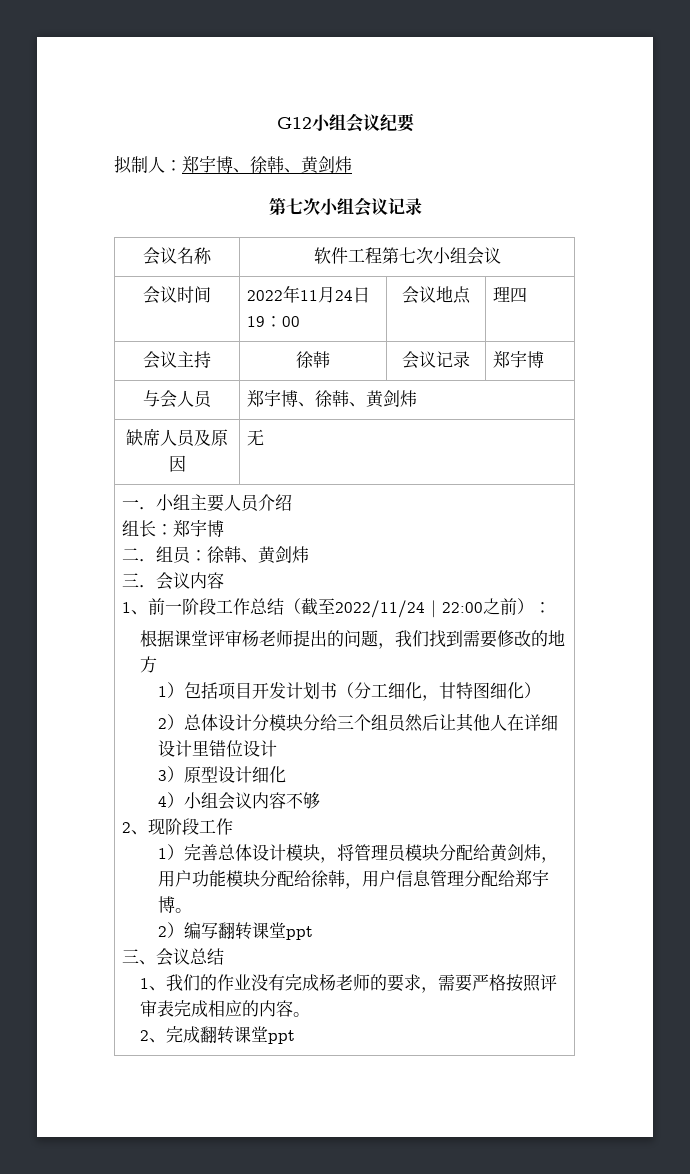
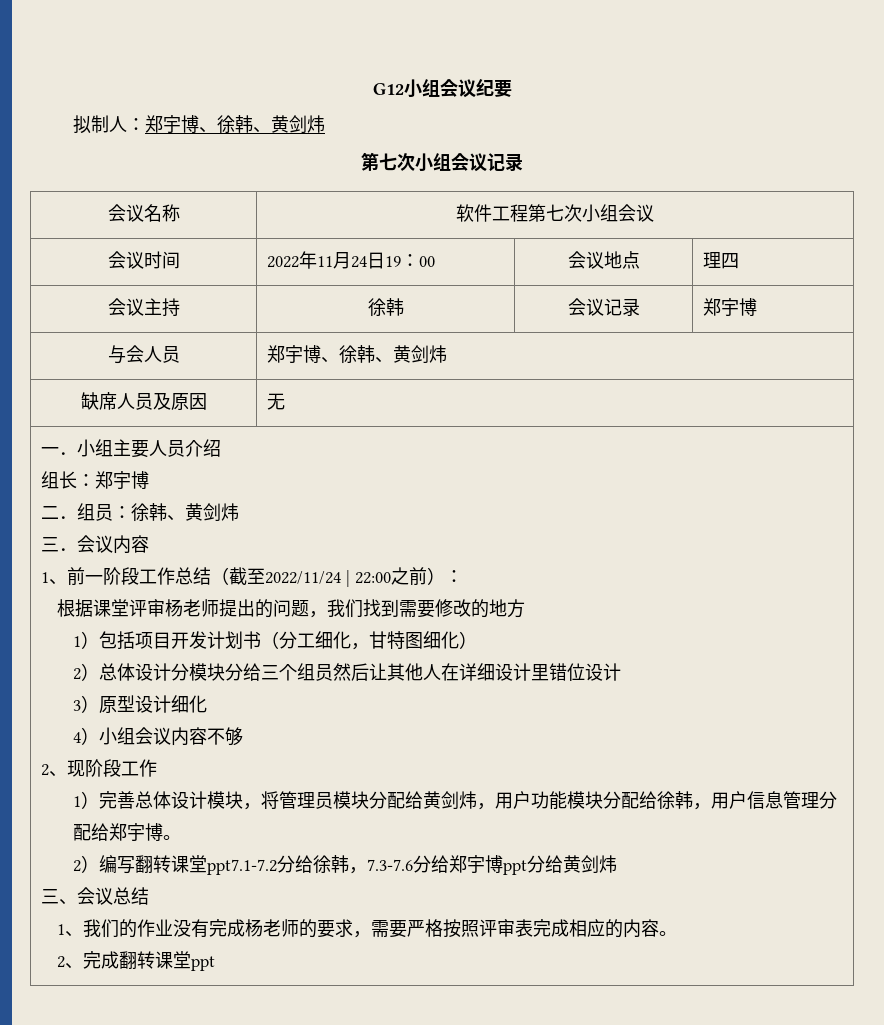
[286,926,314,940] ppt -> [206,855,617,875] ppt7.1-7.2分给徐韩，7.3-7.6分给郑宇博ppt分给黄剑炜

